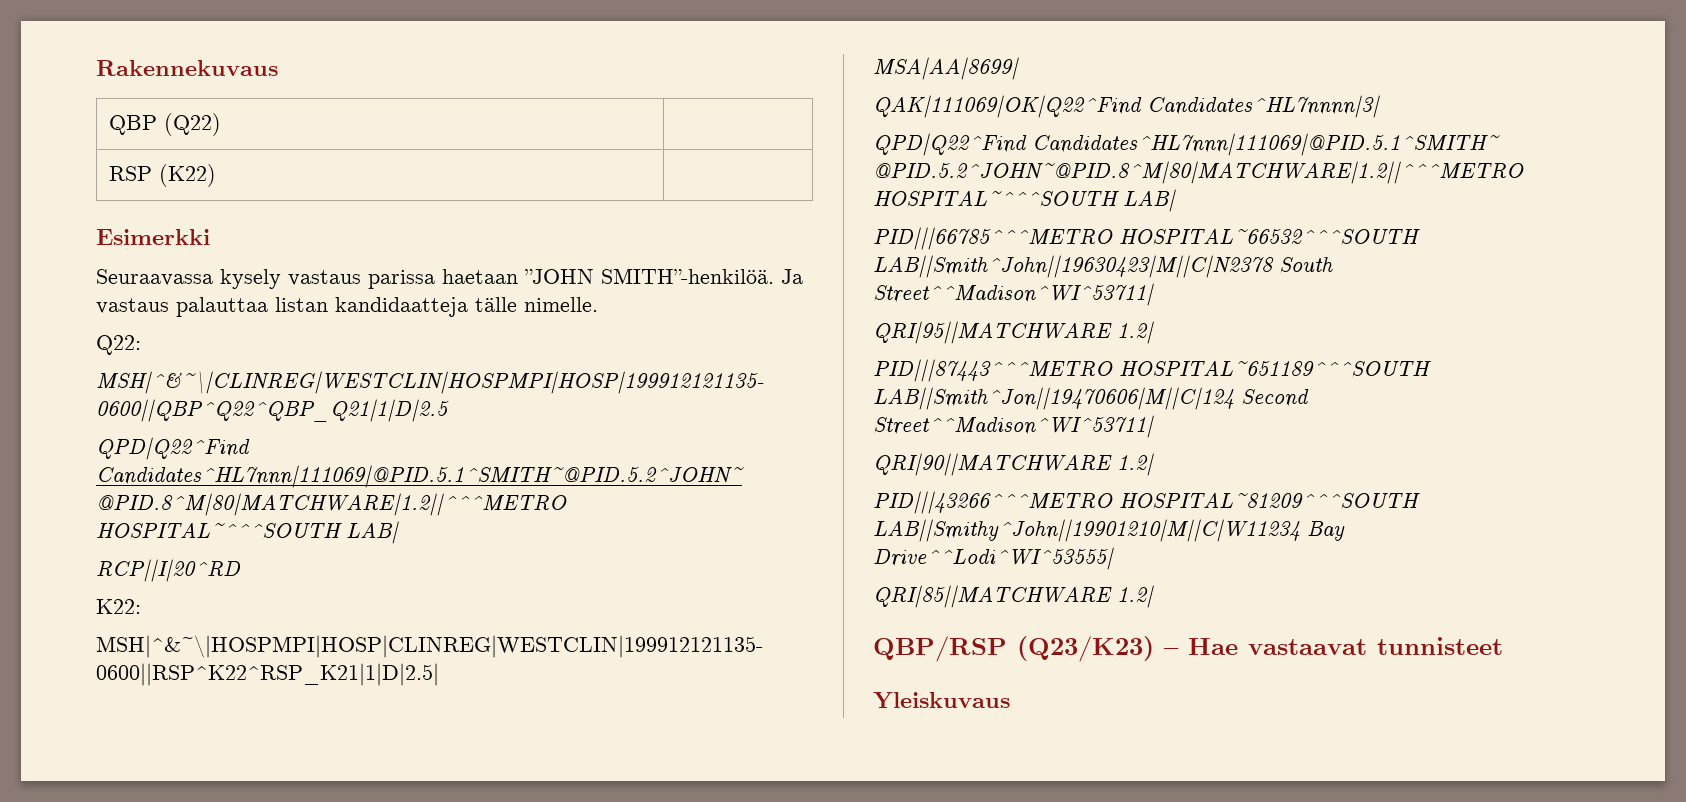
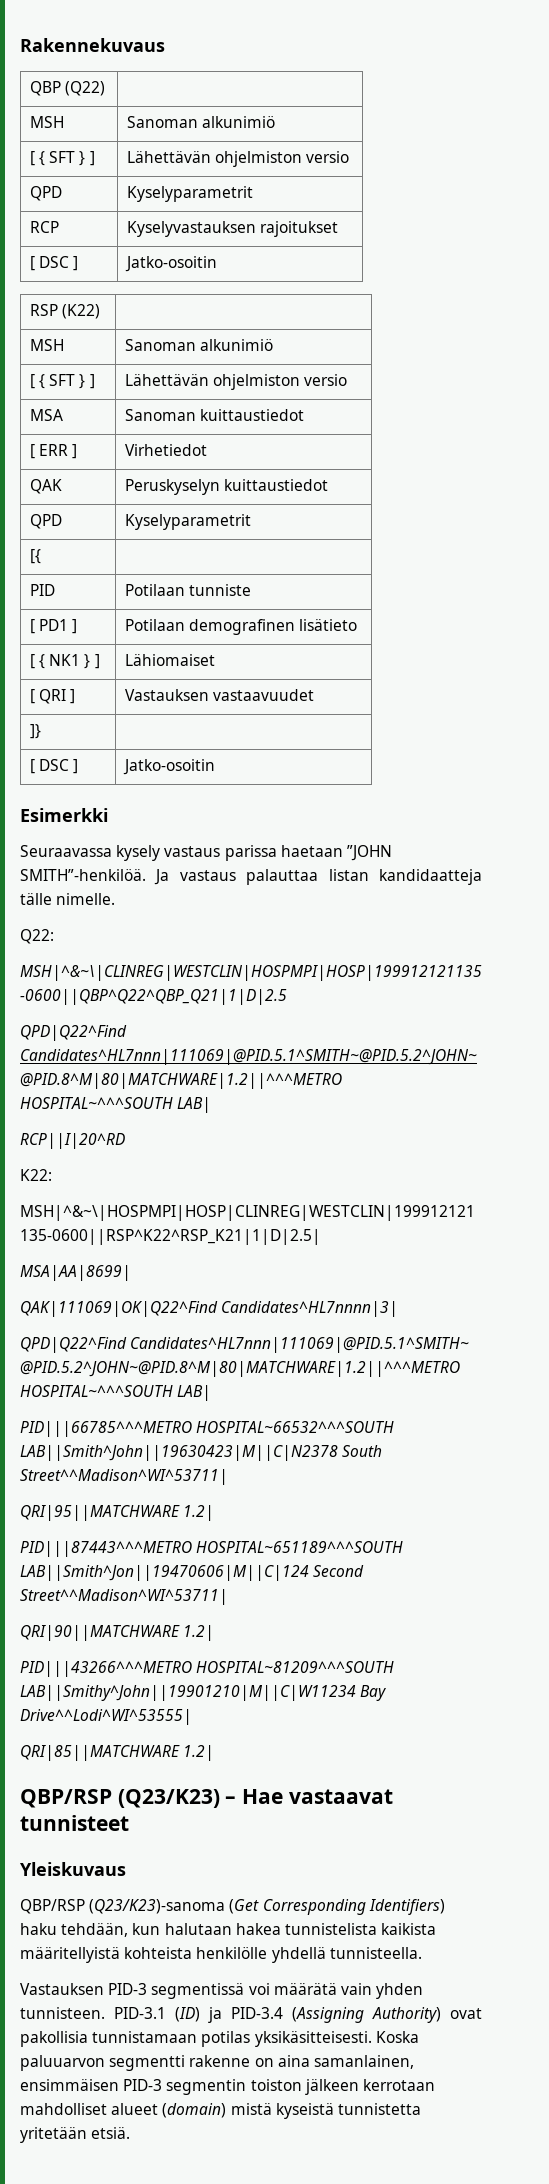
[108,164,216,187] RSP (K22) | -> [29,116,64,128] [126,116,276,128] [29,151,95,166] [126,151,350,167] [29,186,62,201] [126,186,253,202] [29,221,59,233] [126,221,339,237] [29,256,79,271] [124,256,217,272] [29,304,101,319] [29,339,64,351] [124,339,274,351] [29,374,95,389] [124,374,348,390] [29,409,63,421] [124,409,305,421] [29,444,78,459] [124,444,207,456] [29,479,62,494] [124,479,329,495] [29,514,62,529] [124,514,251,530] [29,549,41,564] [29,584,55,596] [124,584,252,596] [29,619,78,634] [124,619,358,635] [29,654,100,669] [124,654,215,666] [29,689,76,704] [124,689,315,701] [29,724,41,739] [29,759,79,774] [122,759,215,775] MSH | Sanoman alkunimiö // [ { SFT } ] | Lähettävän ohjelmiston versio // QPD | Kyselyparametrit // RCP | Kyselyvastauksen rajoitukset // [ DSC ] | Jatko-osoitin // RSP (K22) | // MSH | Sanoman alkunimiö // [ { SFT } ] | Lähettävän ohjelmiston versio // MSA | Sanoman kuittaustiedot // [ ERR ] | Virhetiedot // QAK | Peruskyselyn kuittaustiedot // QPD | Kyselyparametrit // [{ | // PID | Potilaan tunniste // [ PD1 ] | Potilaan demografinen lisätieto // [ { NK1 } ] | Lähiomaiset // [ QRI ] | Vastauksen vastaavuudet // ]} | // [ DSC ] | Jatko-osoitin
(1010, 700) none -> [20,1899,445,1915] [20,1923,437,1937] [20,1947,422,1963] [20,1983,424,1999] [20,2007,482,2023] [20,2031,419,2047] [20,2055,414,2071] [20,2079,435,2095] [20,2103,421,2119] [20,2127,131,2143] // QBP/RSP (Q23/K23)-sanoma (Get Corresponding Identifiers) haku tehdään, kun halutaan hakea tunnistelista kaikista määritellyistä kohteista henkilölle yhdellä tunnisteella. // Vastauksen PID-3 segmentissä voi määrätä vain yhden tunnisteen. PID-3.1 (ID) ja PID-3.4 (Assigning Authority) ovat pakollisia tunnistamaan potilas yksikäsitteisesti. Koska paluuarvon segmentti rakenne on aina samanlainen, ensimmäisen PID-3 segmentin toiston jälkeen kerrotaan mahdolliset alueet (domain) mistä kyseistä tunnistetta yritetään etsiä.

